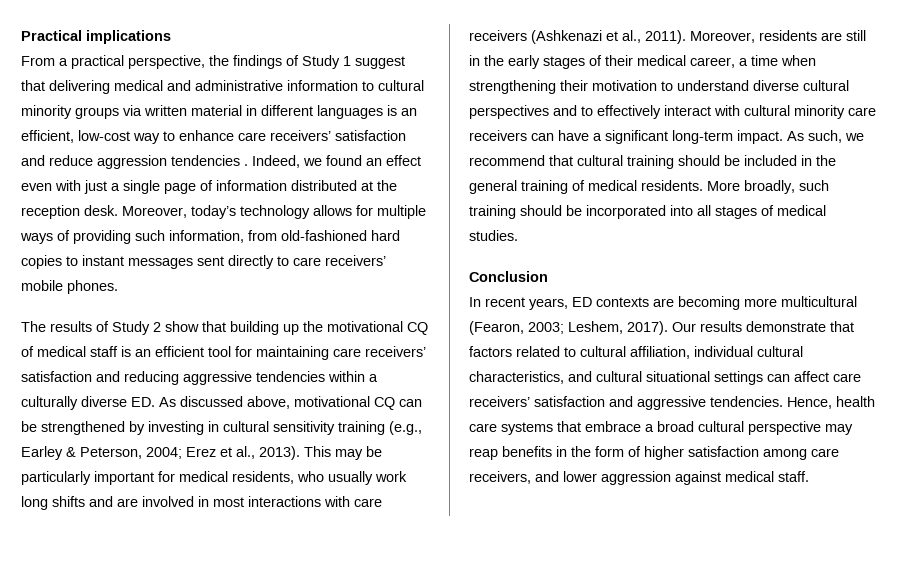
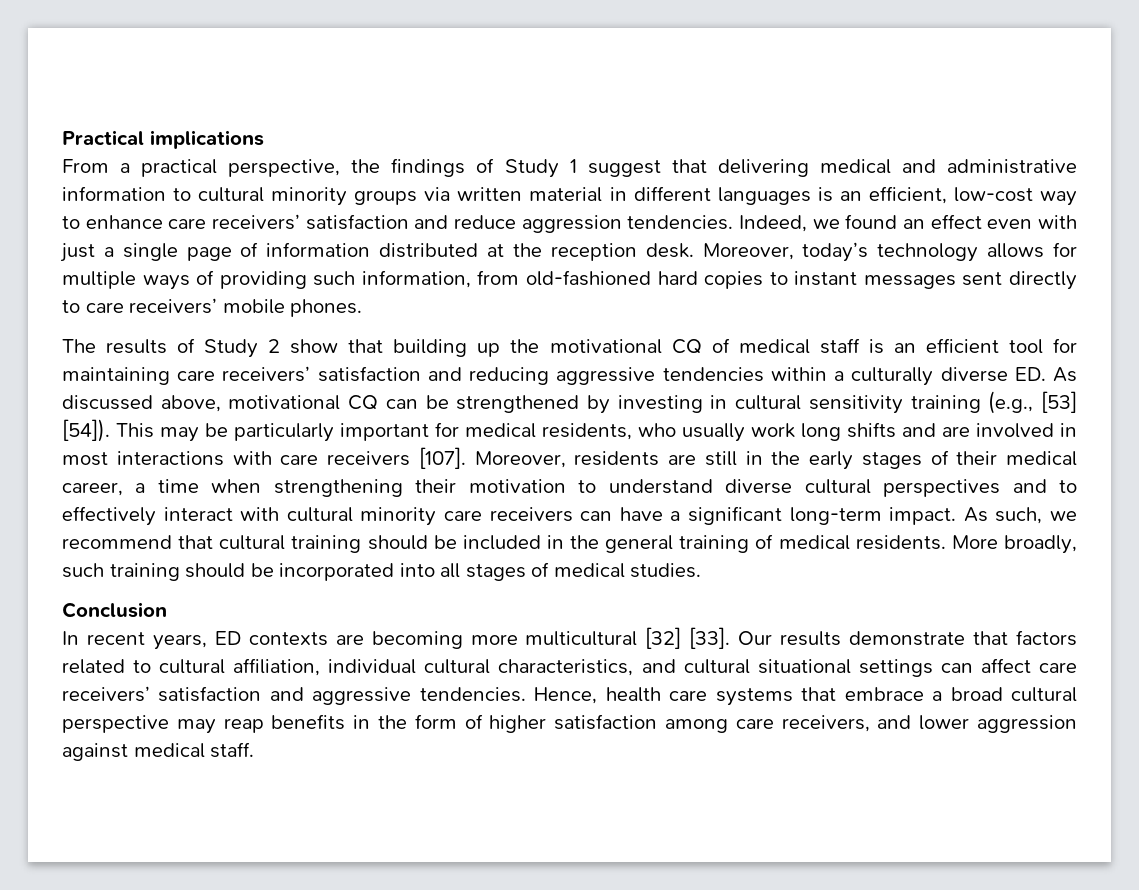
[171,155,248,166] tendencies . -> [627,215,734,230] tendencies.
[21,446,300,460] Earley & Peterson, 2004; Erez et al., 2013). -> [1040,391,1077,413] [62,419,110,442] [53] [54]).
[531,30,686,44] (Ashkenazi et al., 2011). -> [418,447,466,469] [107].
[469,321,668,335] (Fearon, 2003; Leshem, 2017). -> [645,627,731,649] [32] [33].

